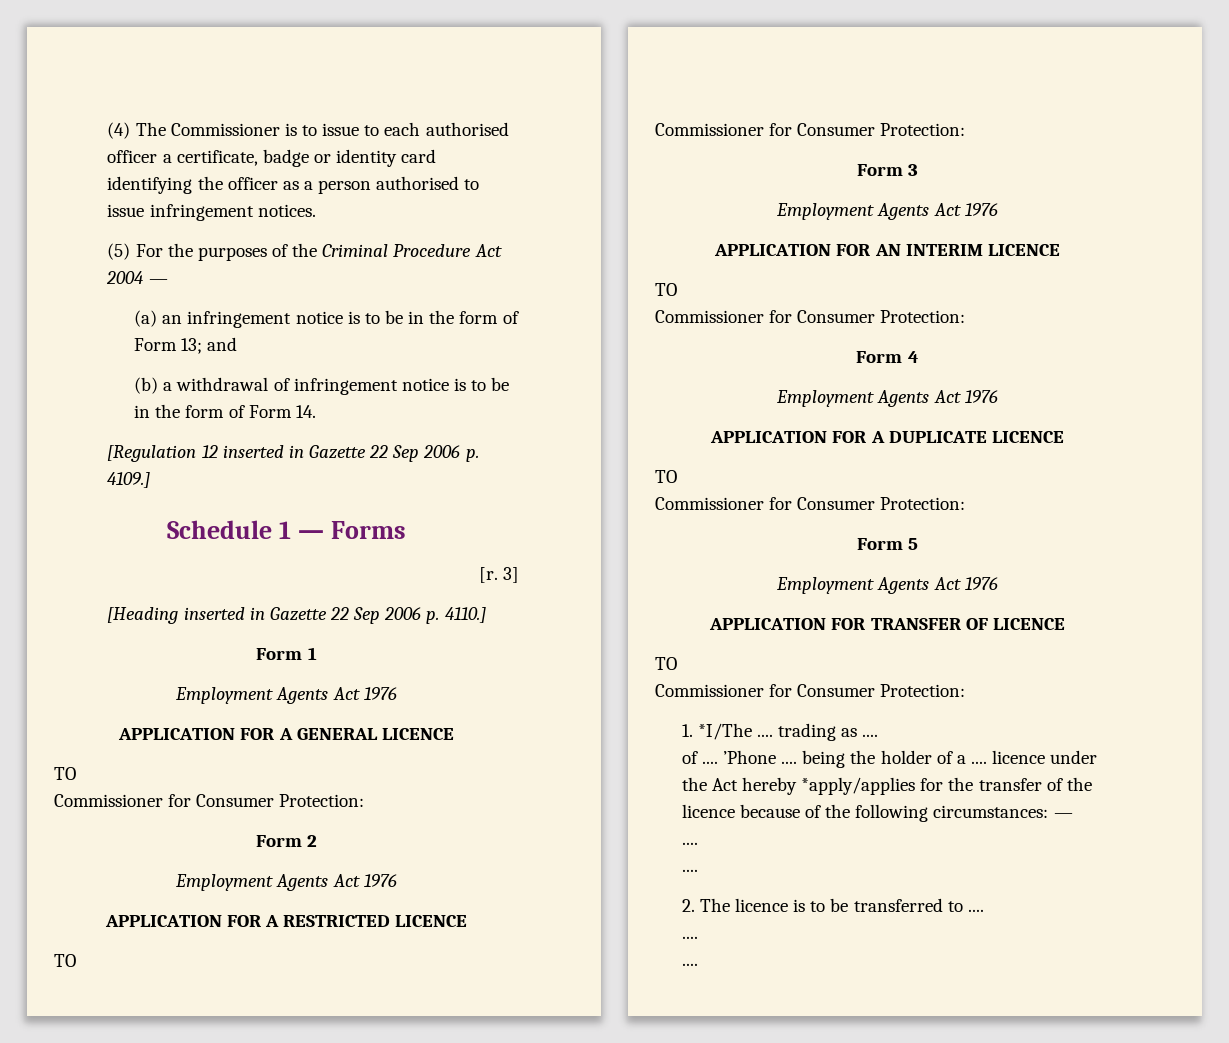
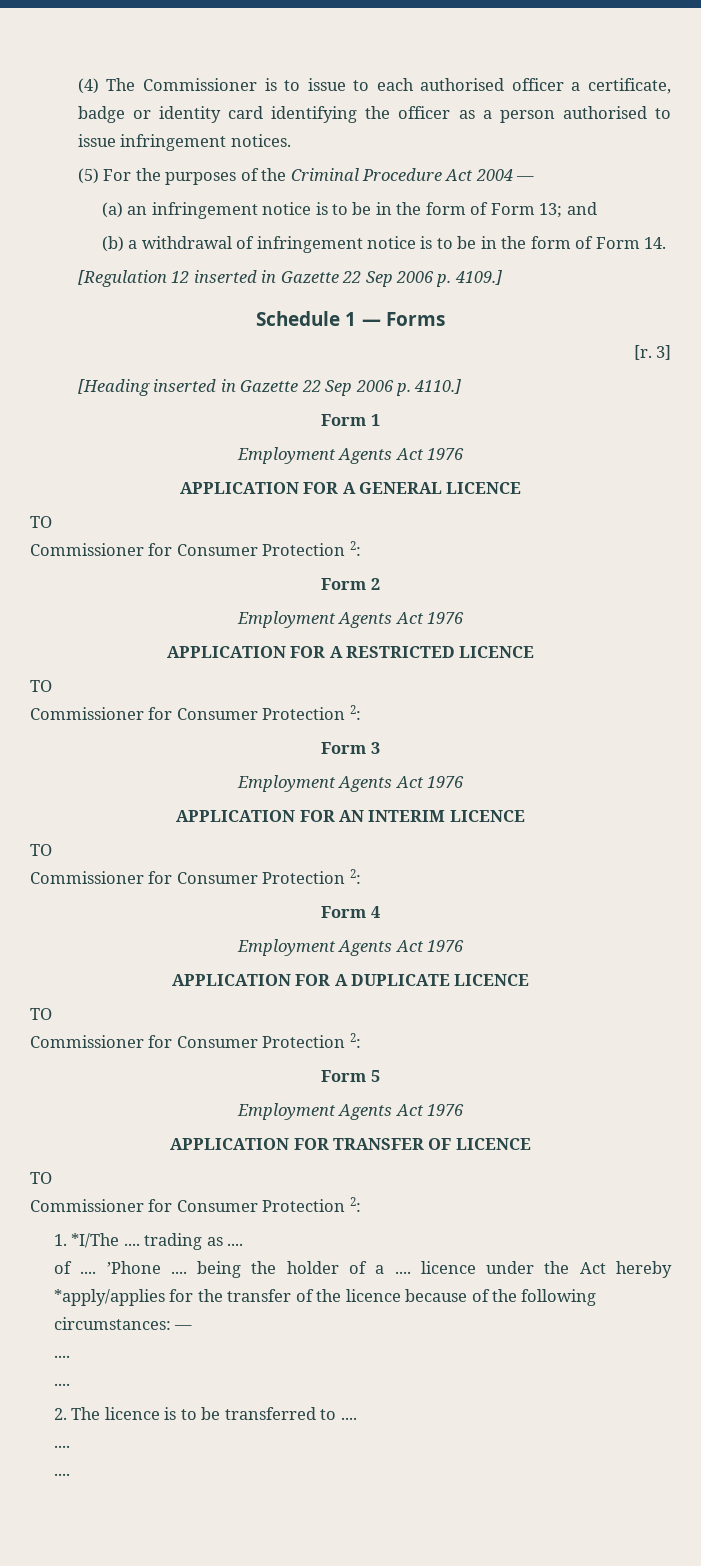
[279,794,365,807] Protection: -> [262,541,361,556] Protection 2:
[880,123,966,136] Protection: -> [262,705,361,720] Protection 2:
[880,310,966,323] Protection: -> [262,869,361,884] Protection 2:
[880,497,966,510] Protection: -> [262,1033,361,1048] Protection 2:
[880,684,966,697] Protection: -> [262,1197,361,1212] Protection 2:

